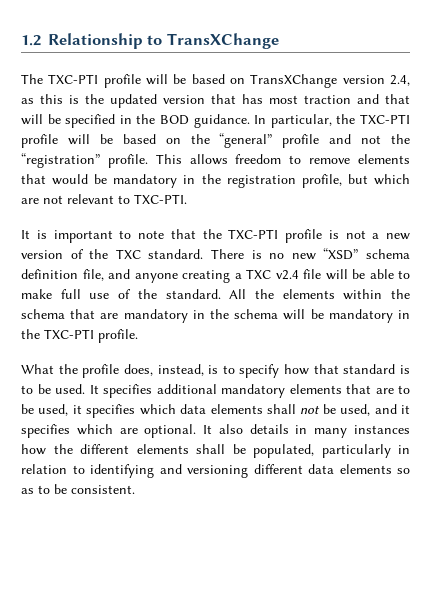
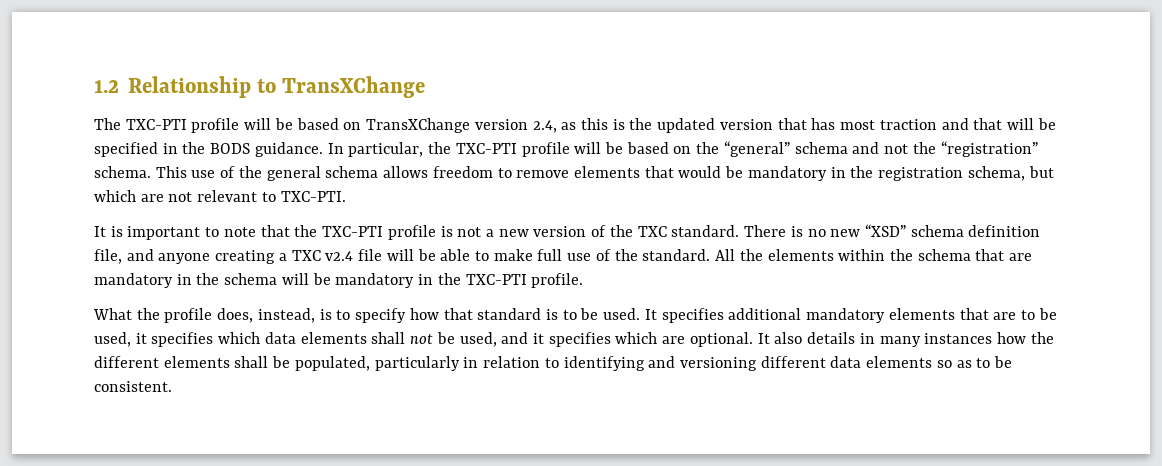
[159,115,189,125] BOD -> [210,143,251,154] BODS
[282,134,320,148] profile -> [794,142,848,154] schema
[107,154,182,168] profile. This -> [94,166,379,181] schema. This use of the general schema
[301,174,342,188] profile, -> [967,166,1025,181] schema,

